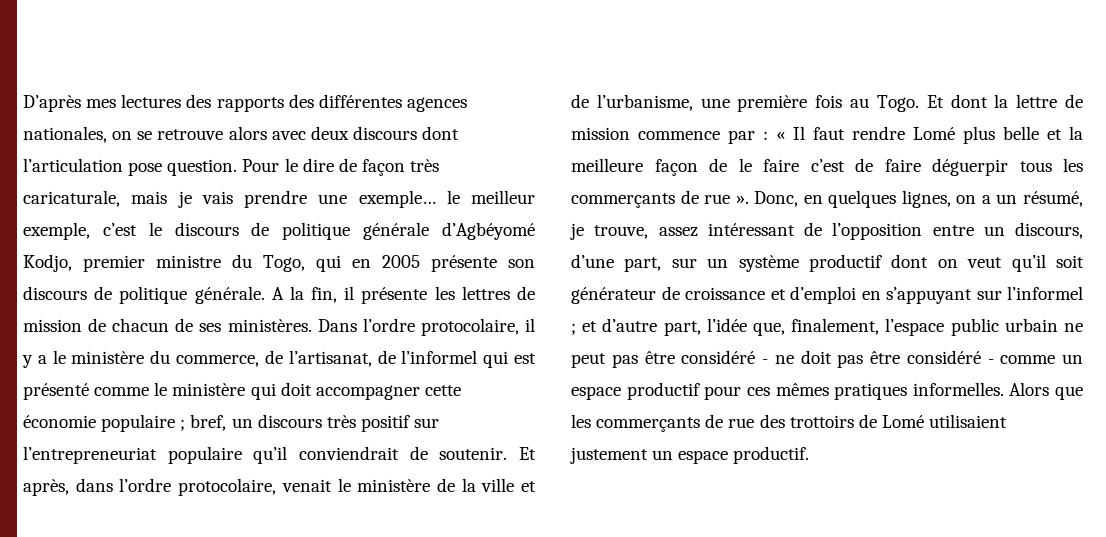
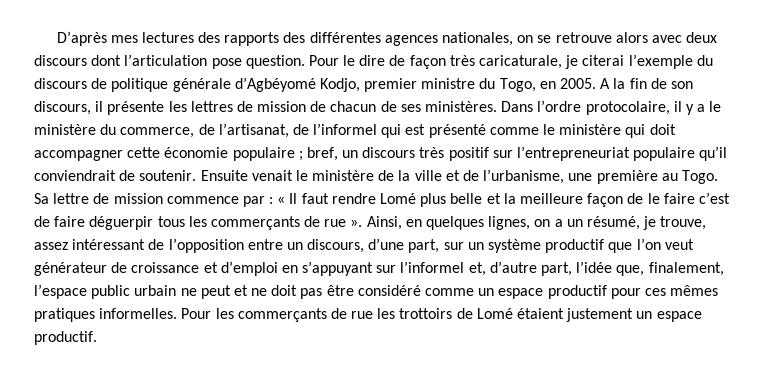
[131,190,535,208] [23,222,162,240] mais je vais prendre une exemple… le meilleur exemple, c’est le -> [565,54,713,69] je citerai l’exemple du
[316,255,535,272] [23,286,338,304] qui en 2005 présente son discours de politique générale. A la fin, -> [539,78,693,89] [34,101,91,115] en 2005. A la fin de son discours,
[519,447,537,460] [23,478,277,496] Et après, dans l’ordre protocolaire, -> [200,170,248,181] Ensuite
[815,95,843,108] fois -> (658, 177) none
[926,94,1009,108] Et dont la -> [34,193,49,204] Sa
[754,191,799,207] Donc, -> [366,216,402,230] Ainsi,
[891,254,1084,272] dont on veut qu’il soit -> [608,238,694,253] que l’on veut
[571,321,598,335] ; et -> [468,262,486,276] et,
[611,350,768,368] pas être considéré - -> [233,285,248,296] et
[987,359,994,364] - -> (421, 290) none
[1009,382,1083,400] [571,414,785,432] Alors que les commerçants de rue des -> [181,308,396,322] Pour les commerçants de rue les
[929,414,1008,428] utilisaient -> [517,308,565,319] étaient

